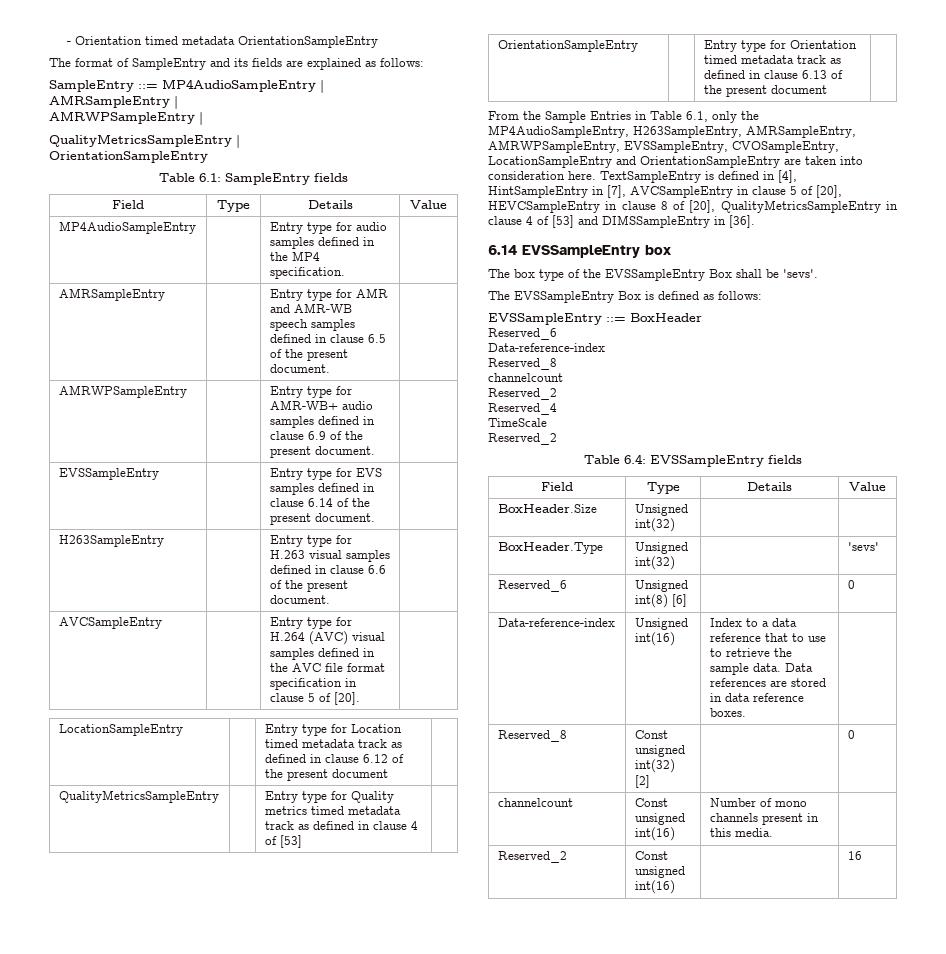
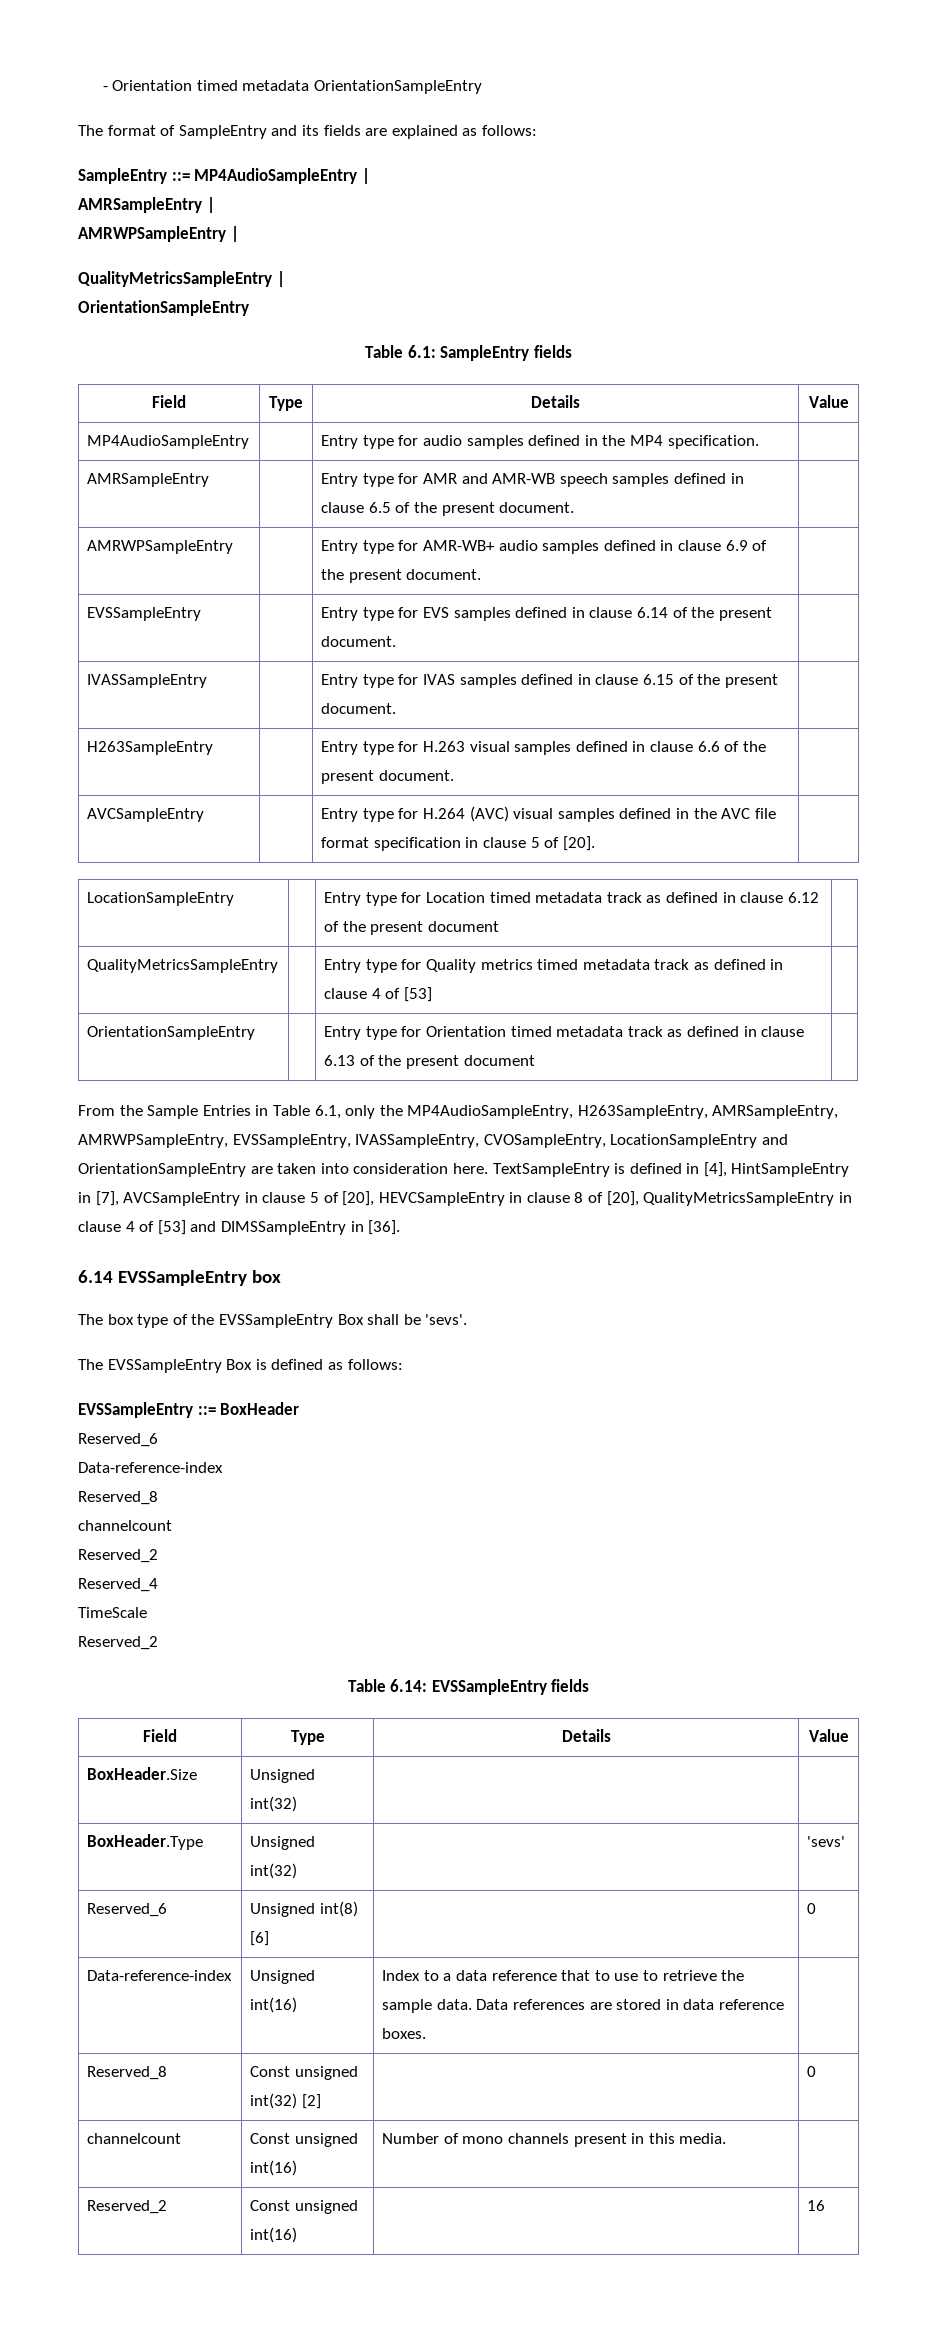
(375, 517) none -> [87,674,208,688] [321,674,778,688] [321,703,397,714] // IVASSampleEntry | | Entry type for IVAS samples defined in clause 6.15 of the present document. |
(728, 147) none -> [355,1134,480,1148] IVASSampleEntry,
[623,454,646,464] 6.4: -> [390,1679,428,1692] 6.14:

